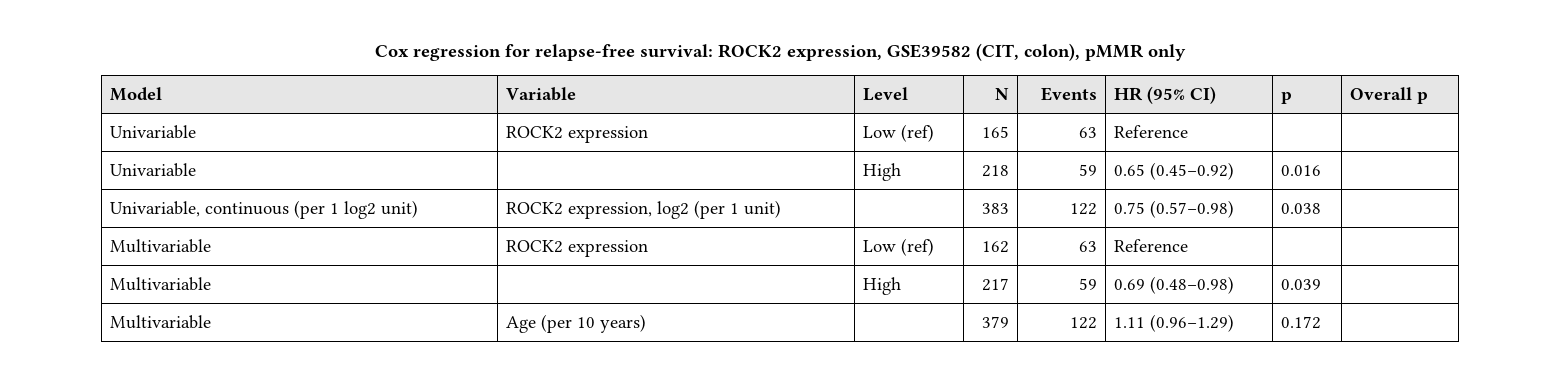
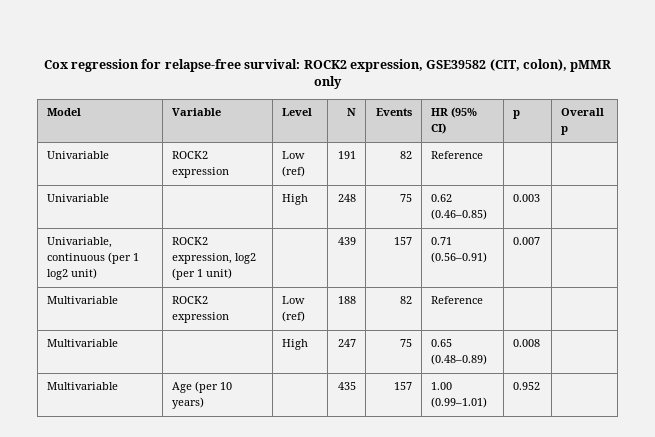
[982,126,1010,138] [1079,127,1098,138] 165 | 63 -> [338,151,357,159] [400,151,413,159] 191 | 82
[982,165,1010,177] [1079,164,1098,176] [1113,162,1234,180] [1280,165,1321,176] 218 | 59 | 0.65 (0.45–0.92) | 0.016 -> [338,194,357,202] [400,194,413,202] [430,194,452,202] [430,209,487,220] [512,194,540,202] 248 | 75 | 0.62 (0.46–0.85) | 0.003
[982,203,1010,214] [1070,203,1098,215] [1113,200,1234,218] [1280,203,1321,214] 383 | 122 | 0.75 (0.57–0.98) | 0.038 -> [338,237,357,245] [394,237,413,245] [430,237,452,245] [430,252,487,263] [512,237,540,245] 439 | 157 | 0.71 (0.56–0.91) | 0.007
[982,241,1010,253] [1079,241,1098,252] 162 | 63 -> [338,296,357,304] [400,296,413,304] 188 | 82
[982,278,1010,291] [1079,278,1098,290] [1113,276,1234,294] [1280,279,1321,290] 217 | 59 | 0.69 (0.48–0.98) | 0.039 -> [338,339,357,347] [400,339,413,347] [430,339,452,347] [430,354,487,365] [512,339,540,347] 247 | 75 | 0.65 (0.48–0.89) | 0.008
[982,316,1010,328] [1070,317,1098,329] [1113,314,1234,332] [1280,316,1321,329] 379 | 122 | 1.11 (0.96–1.29) | 0.172 -> [338,382,357,390] [394,382,413,390] [430,382,452,390] [430,397,487,408] [512,382,540,390] 435 | 157 | 1.00 (0.99–1.01) | 0.952

